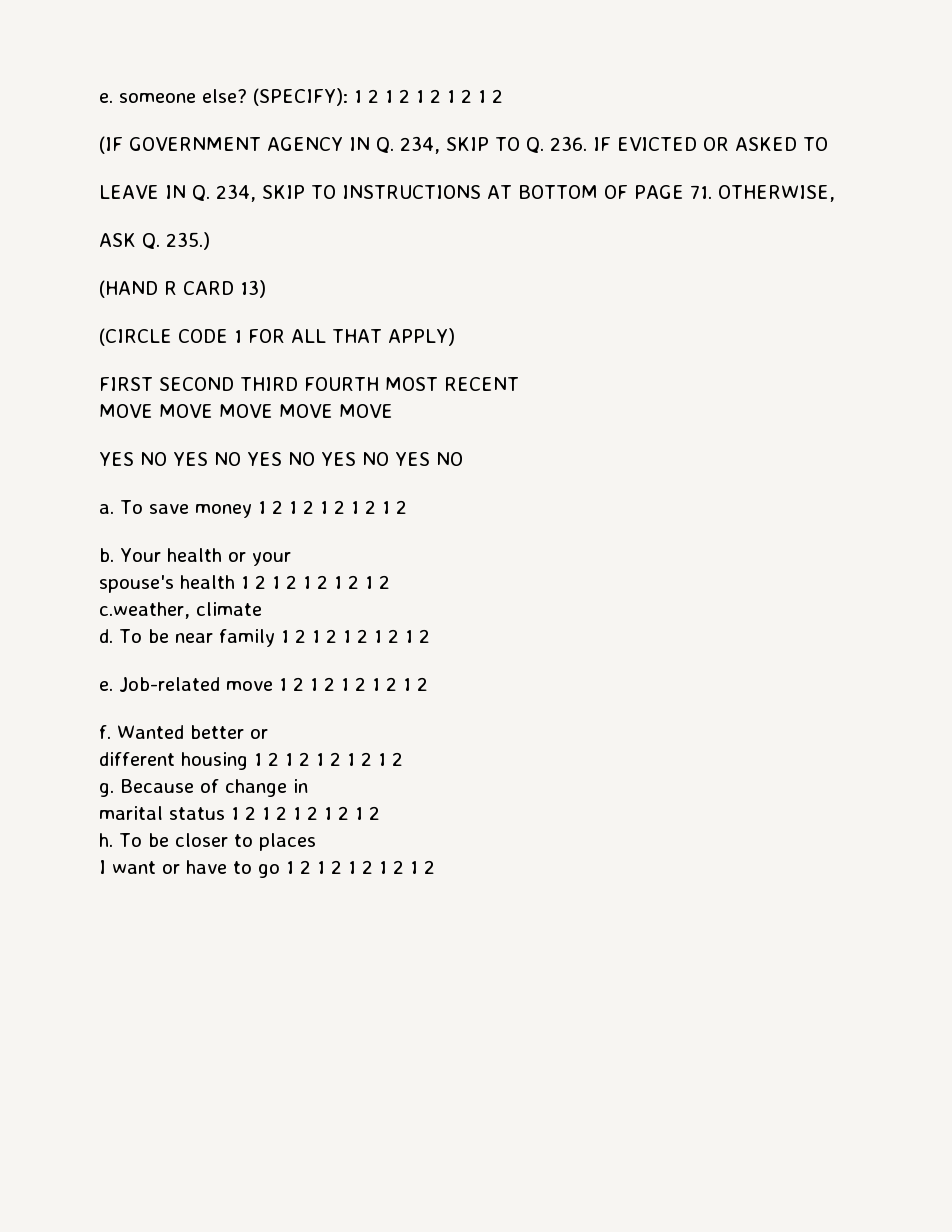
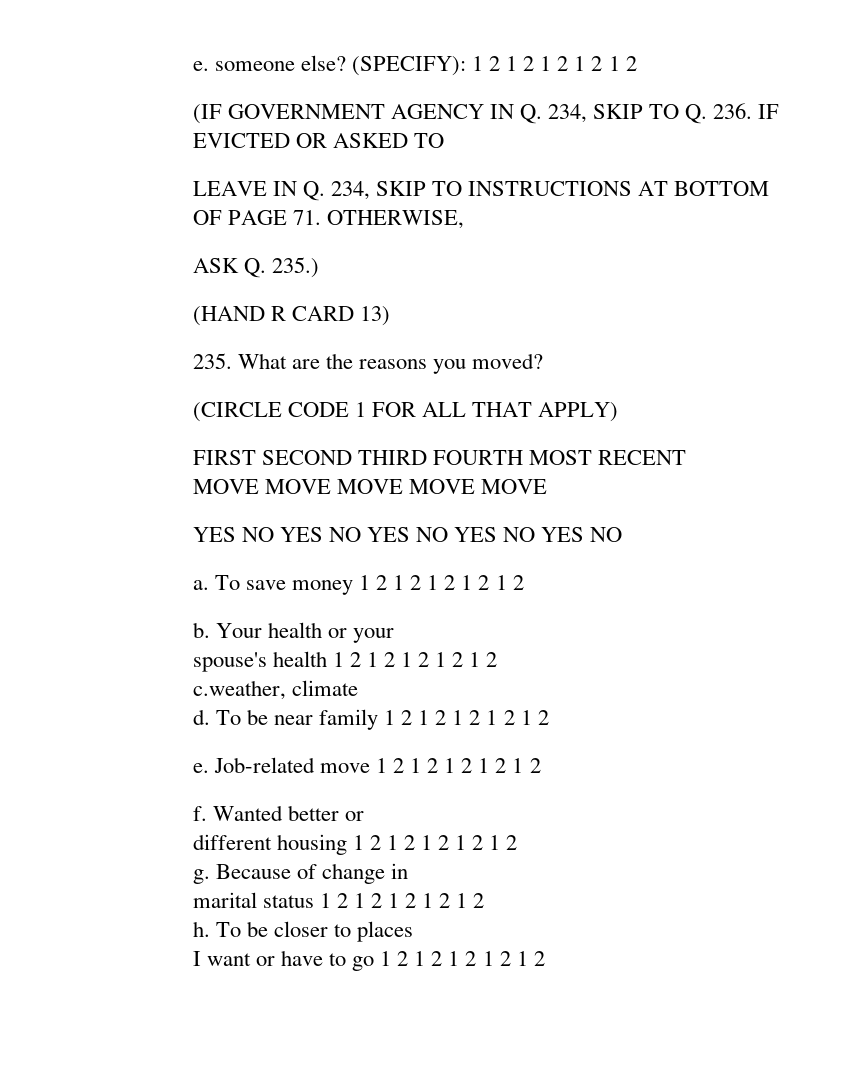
(267, 289) none -> [192,353,544,374] // 235. What are the reasons you moved?

